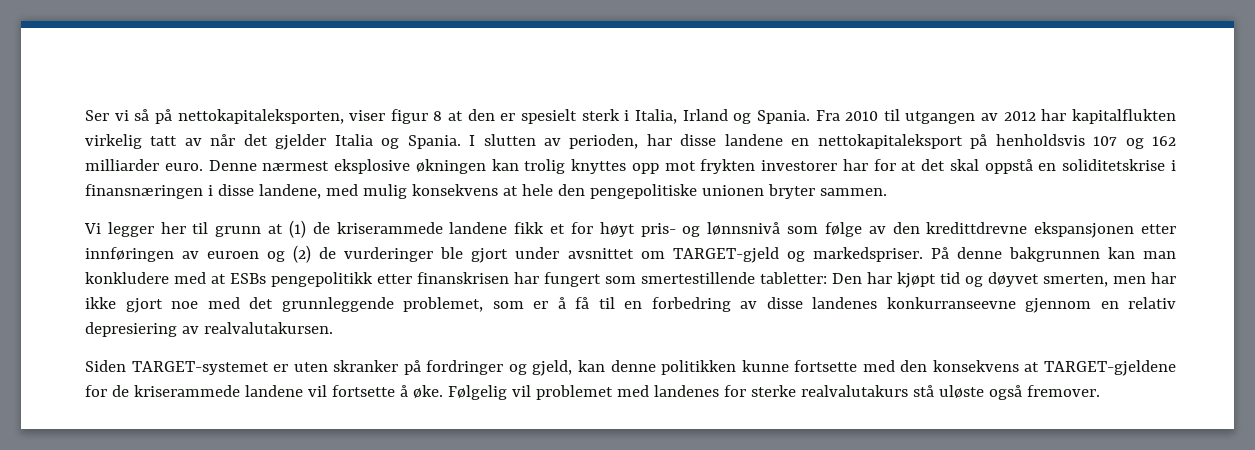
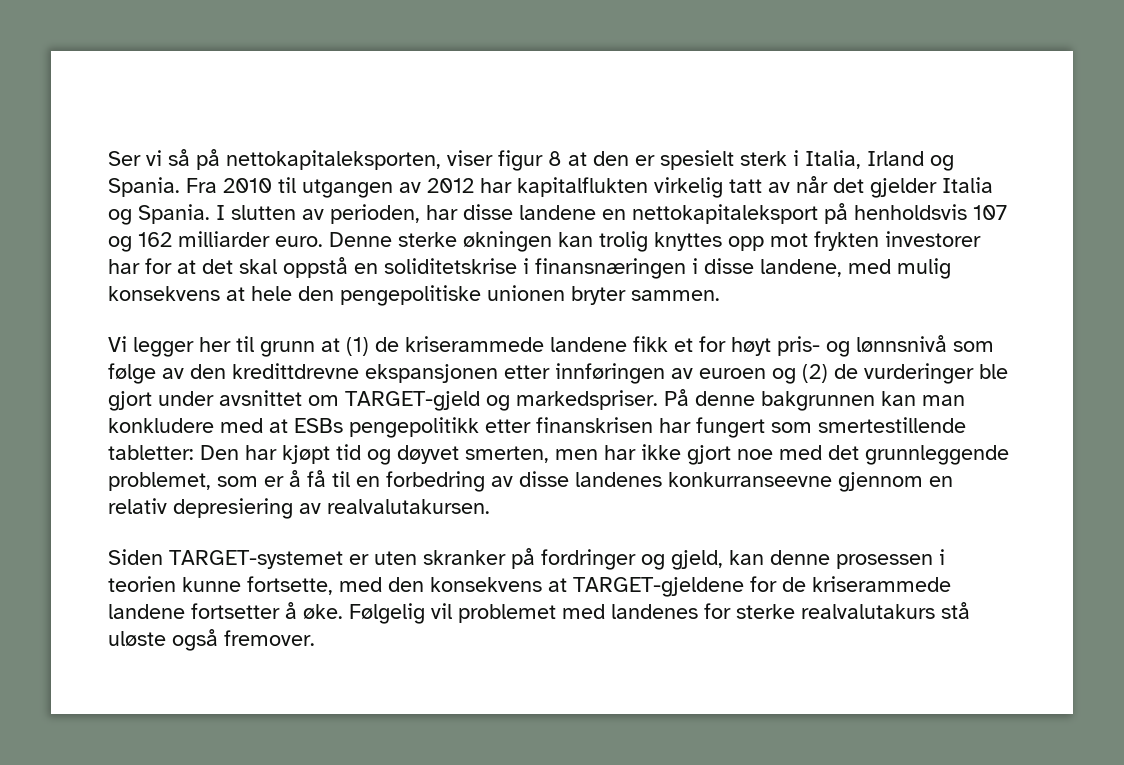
[262,159,411,174] nærmest eksplosive -> [398,232,457,247] sterke
[661,360,858,375] politikken kunne fortsette -> [836,549,945,569] [108,576,333,595] prosessen i teorien kunne fortsette,
[307,385,395,397] vil fortsette -> [191,603,280,619] fortsetter

